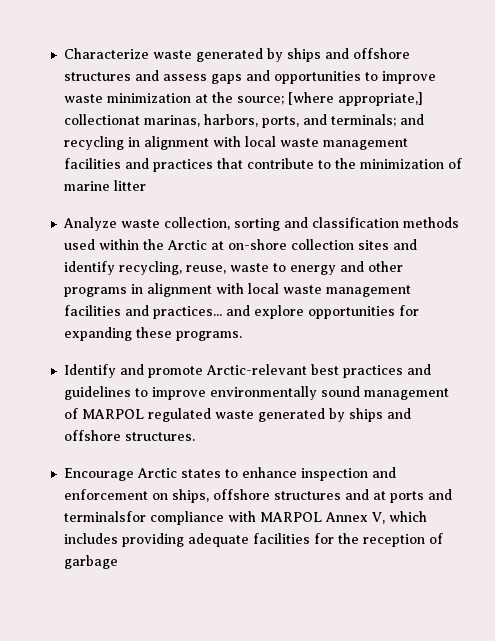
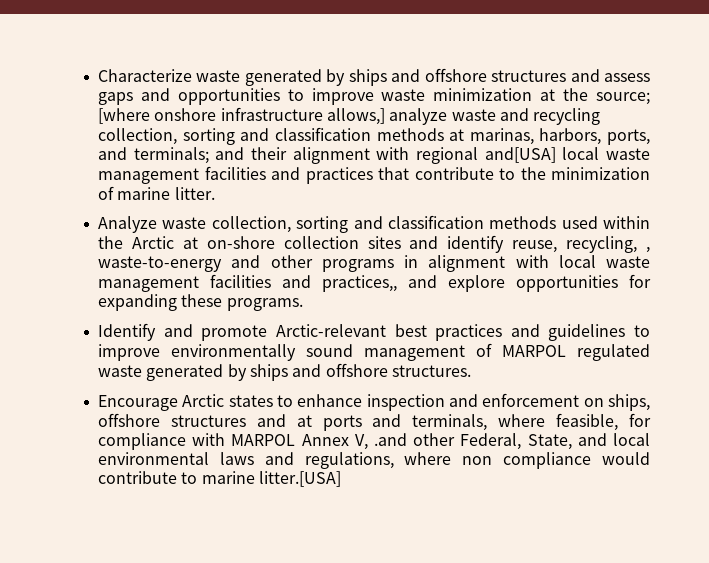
[337,92,423,106] [63,114,140,125] appropriate,] collectionat -> [154,107,601,125] [98,127,465,145] onshore infrastructure allows,] analyze waste and recycling collection, sorting and classification methods at
[63,136,241,150] recycling in alignment with -> [251,147,556,164] their alignment with regional and[USA]
[113,180,146,191] litter -> [174,187,215,200] litter.
[118,261,336,275] recycling, reuse, waste to energy -> [512,236,651,253] [98,256,223,272] reuse, recycling, , waste-to-energy
[152,306,222,319] practices... -> [322,275,398,292] practices,,
[63,511,146,522] terminalsfor -> [412,413,651,431] terminals, where feasible, for
[388,511,427,522] [63,533,443,547] [63,555,118,569] which includes providing adequate facilities for the reception of garbage -> [374,433,651,450] [98,452,650,469] [98,471,341,487] .and other Federal, State, and local environmental laws and regulations, where non compliance would contribute to marine litter.[USA]

